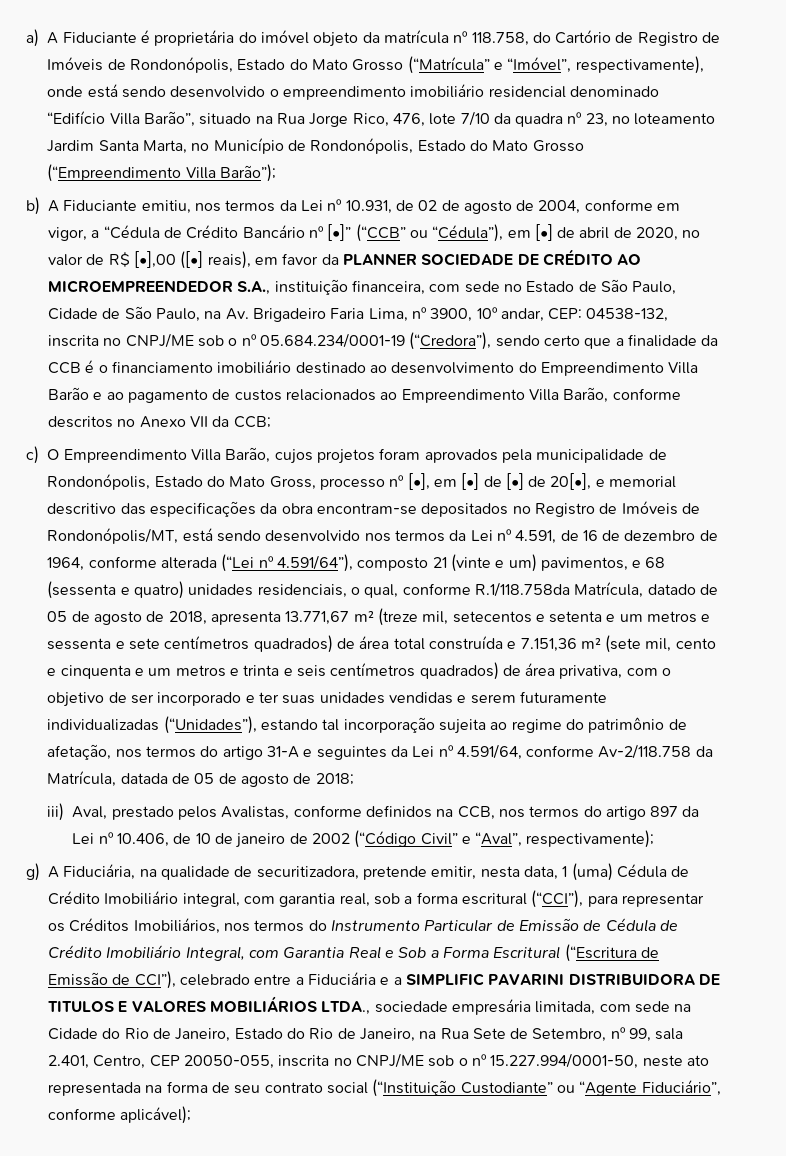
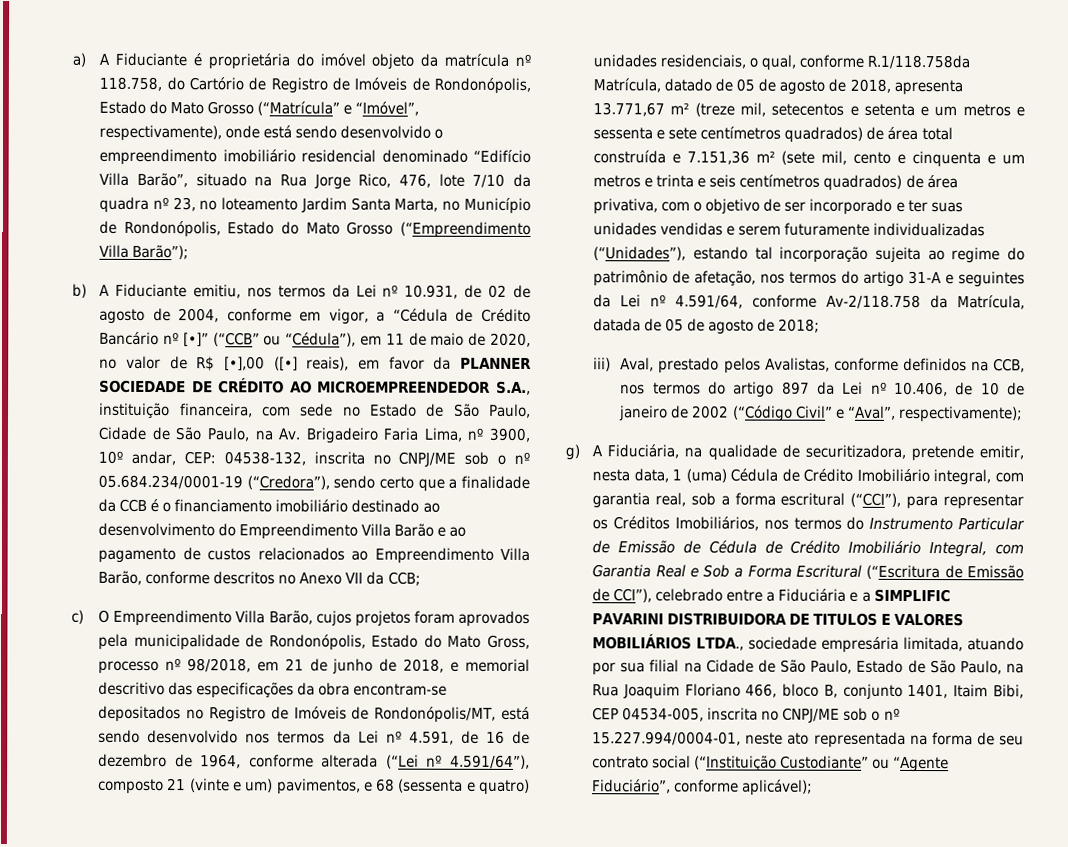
[534,224,610,241] [•] de abril -> [385,332,465,346] 11 de maio
[407,473,592,490] [•], em [•] de [•] de 20[•], -> [186,658,445,675] 98/2018, em 21 de junho de 2018,
[599,1001,692,1013] [48,1027,684,1042] [48,1053,639,1069] com sede na Cidade do Rio de Janeiro, Estado do Rio de Janeiro, na Rua Sete de Setembro, nº 99, sala 2.401, Centro, CEP 20050-055, inscrita no CNPJ/ME sob o nº 15.227.994/0001-50, -> [967,637,1024,651] [592,659,1025,676] [592,683,1024,700] [592,707,900,723] [592,731,742,746] atuando por sua filial na Cidade de São Paulo, Estado de São Paulo, na Rua Joaquim Floriano 466, bloco B, conjunto 1401, Itaim Bibi, CEP 04534-005, inscrita no CNPJ/ME sob o nº 15.227.994/0004-01,

